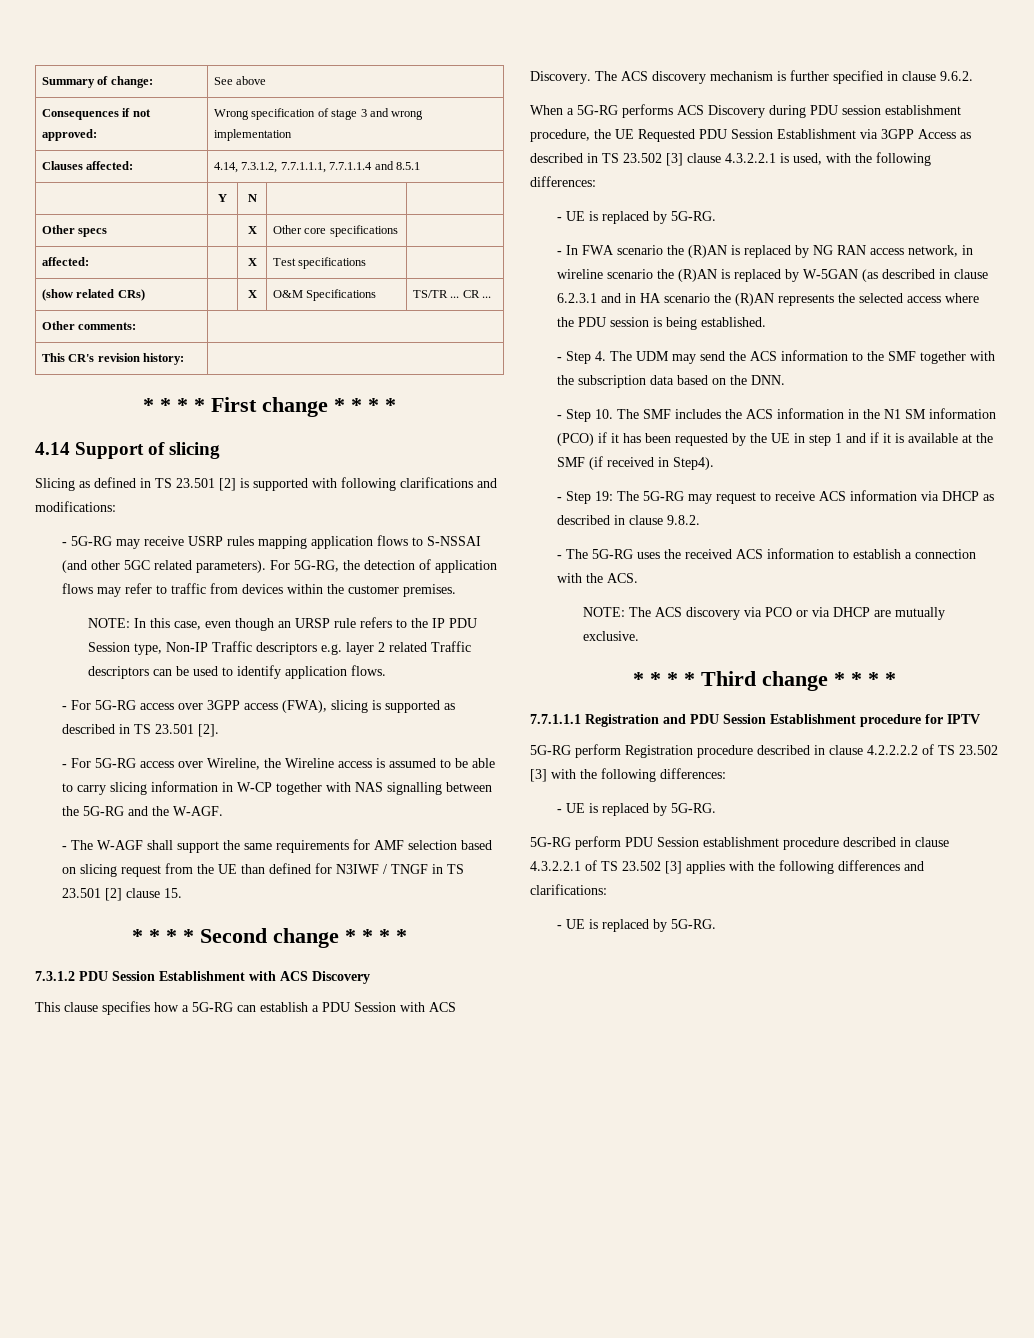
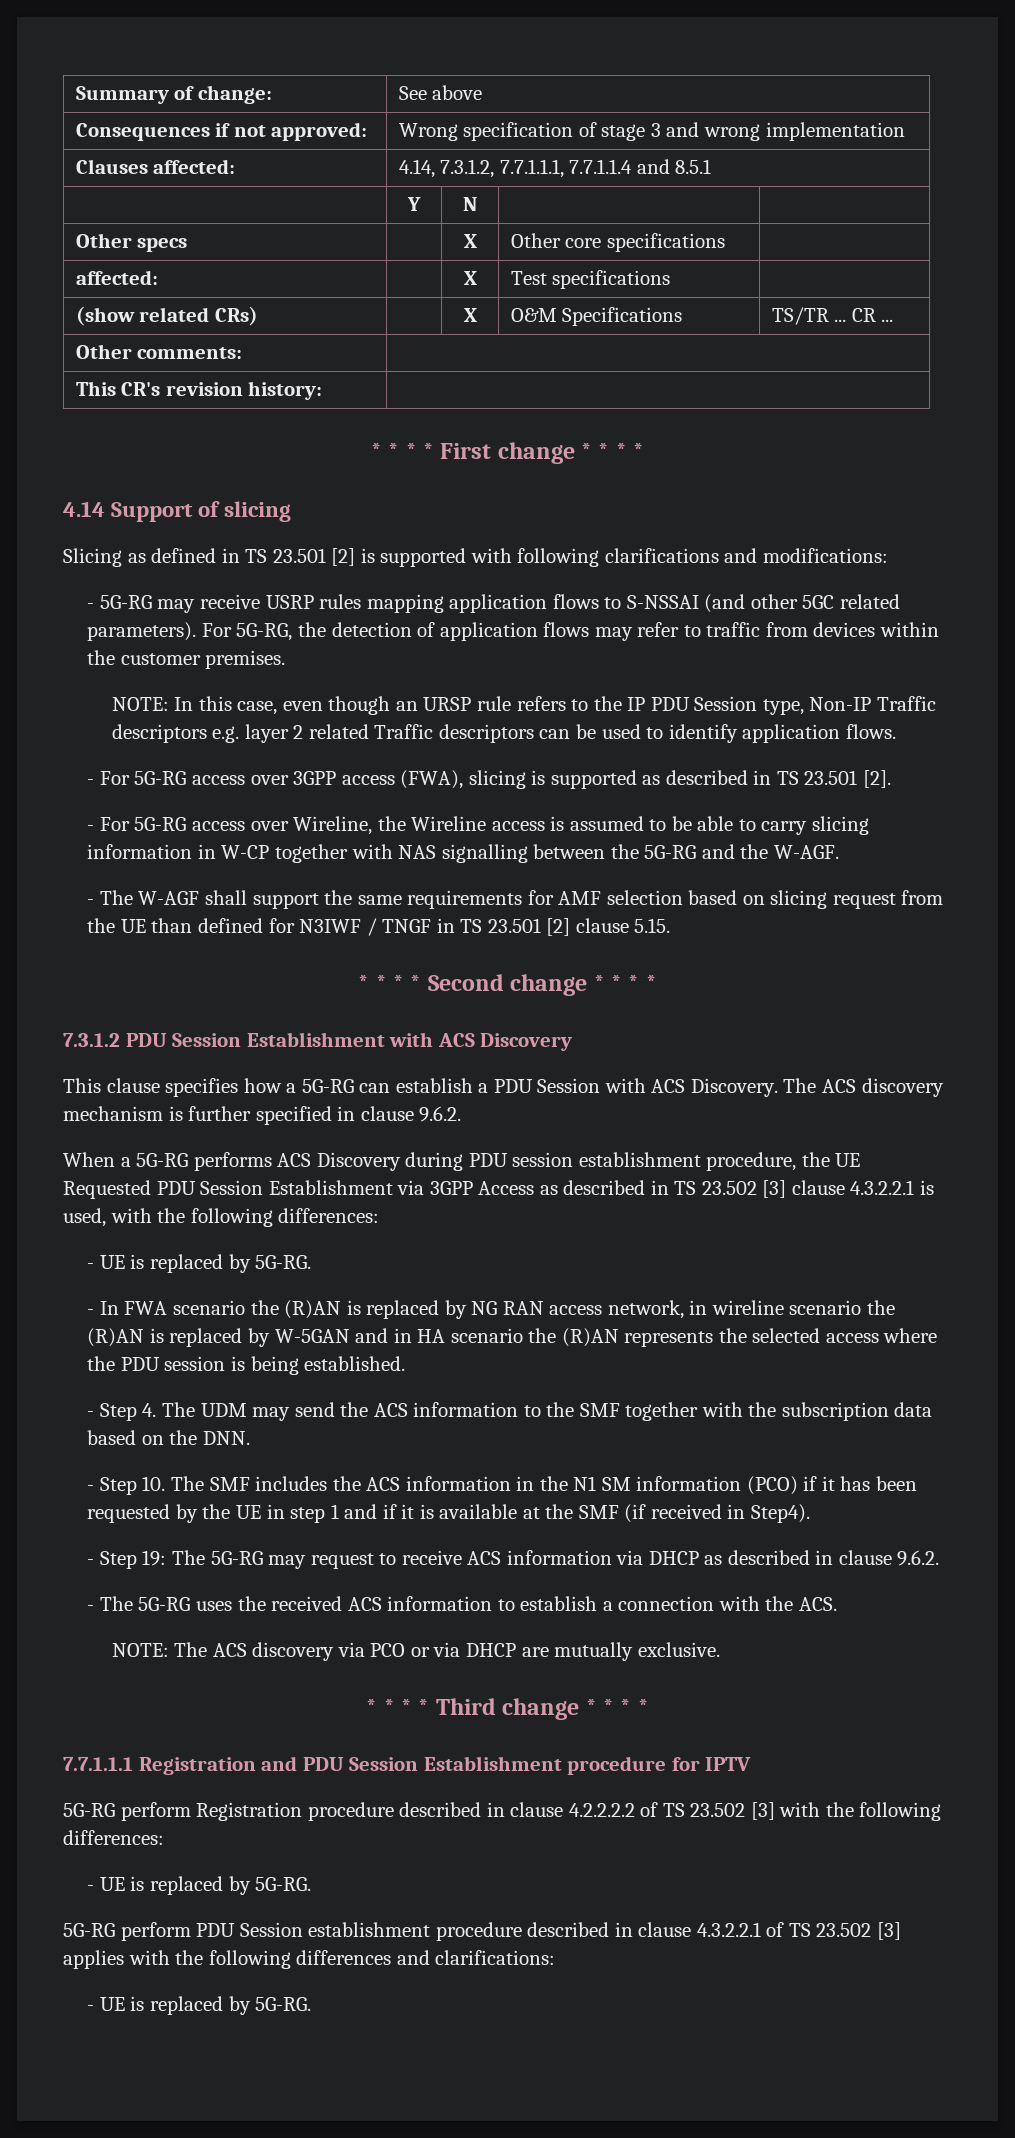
[163,888,182,898] 15. -> [634,918,671,933] 5.15.
[861,269,988,282] [556,293,597,303] (as described in clause 6.2.3.1 -> (350, 1336) none
[666,515,700,525] 9.8.2. -> [897,1550,940,1566] 9.6.2.

